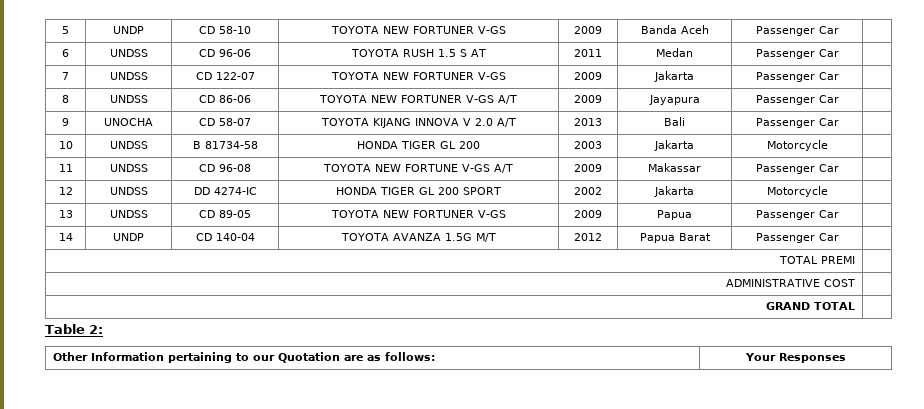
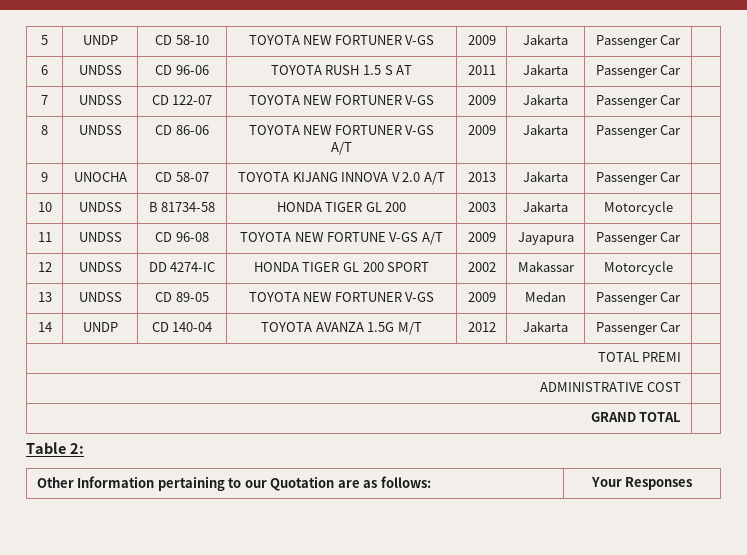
[640,25,709,34] Banda Aceh -> [523,34,568,45] Jakarta
[656,48,693,57] Medan -> [523,64,568,75] Jakarta
[648,95,700,105] Jayapura -> [523,124,568,135] Jakarta
[664,117,685,126] Bali -> [523,171,568,182] Jakarta
[648,163,701,172] Makassar -> [517,232,574,245] Jayapura
[654,186,694,197] Jakarta -> [517,261,575,272] Makassar
[657,210,692,220] Papua -> [525,291,566,302] Medan
[639,233,711,243] Papua Barat -> [523,321,568,332] Jakarta

